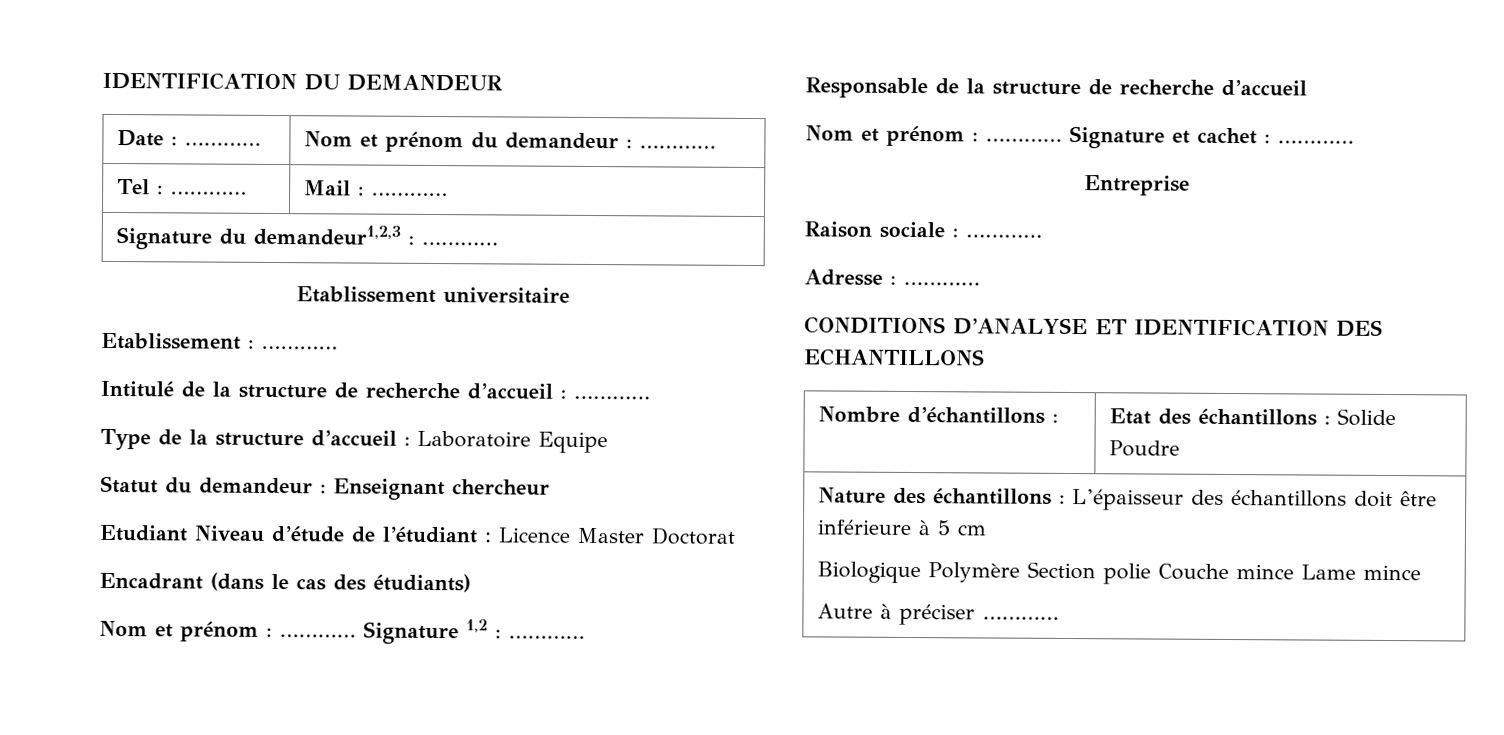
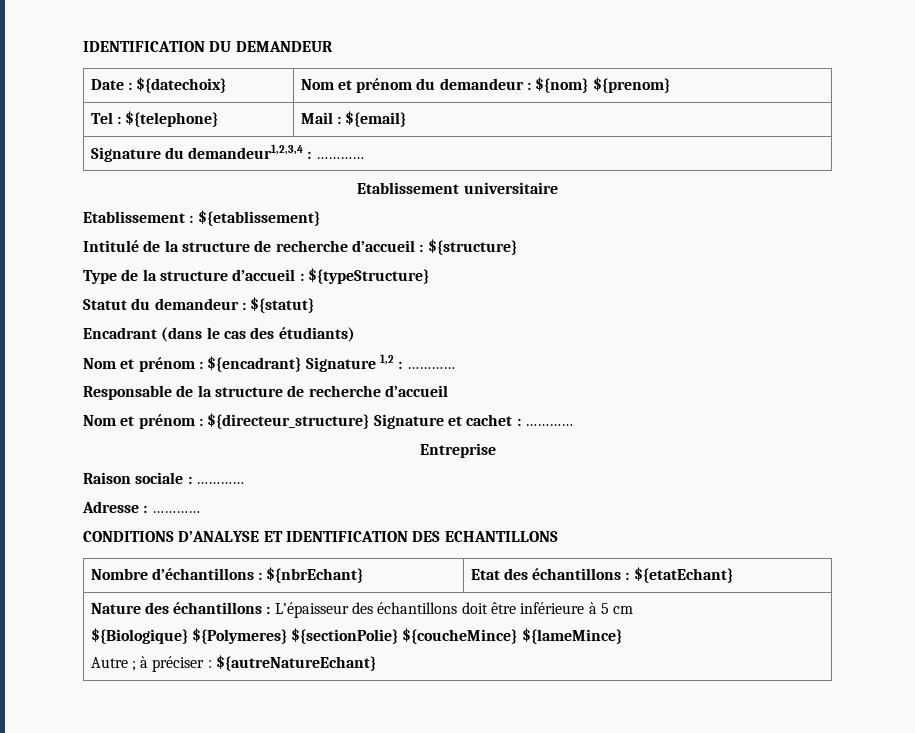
[184,142,262,146] ………… -> [136,77,227,93] ${datechoix}
[639,145,717,149] ………… -> [535,77,670,93] ${nom} ${prenom}
[170,191,248,195] ………… -> [125,111,219,127] ${telephone}
[371,192,449,197] ………… -> [345,111,407,127] ${email}
[253,224,402,246] demandeur1,2,3 -> [188,144,304,159] demandeur1,2,3,4
[261,345,338,350] ………… -> [197,210,320,226] ${etablissement}
[573,395,650,400] ………… -> [427,239,517,255] ${structure}
[416,430,608,454] Laboratoire Equipe -> [307,268,429,284] ${typeStructure}
[333,478,550,501] [99,524,735,545] Enseignant chercheur // Etudiant Niveau d’étude de l’étudiant : Licence Master Doctorat -> [250,297,315,313] ${statut}
[279,634,356,638] ………… -> [207,356,302,372] ${encadrant}
[985,138,1062,142] ………… -> [207,413,370,429] ${directeur_structure}
(1059, 418) none -> [266,567,364,583] ${nbrEchant}
[1337,408,1397,427] [1109,440,1181,457] Solide Poudre -> [633,567,733,583] ${etatEchant}
[817,561,1422,585] Biologique Polymère Section polie Couche mince Lame mince -> [90,628,622,644] ${Biologique} ${Polymeres} ${sectionPolie} ${coucheMince} ${lameMince}
(874, 611) none -> [131,661,136,671] ;
[982,616,1060,620] ………… -> [207,655,377,671] : ${autreNatureEchant}

